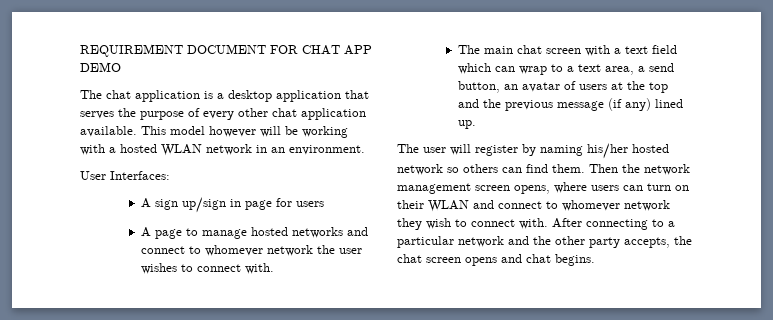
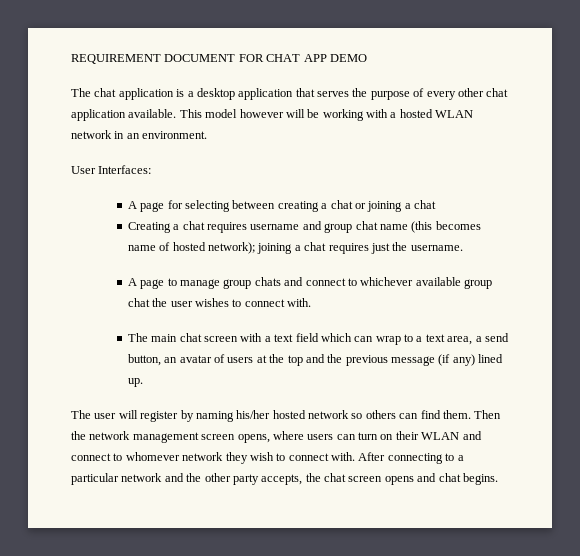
[155,197,325,213] sign up/sign in page for users -> [140,200,437,212] [127,221,481,233] [127,242,463,254] page for selecting between creating a chat or joining a chat // Creating a chat requires username and group chat name (this becomes name of hosted network); joining a chat requires just the username.
[251,227,369,238] [141,245,314,256] hosted networks and connect to whomever network -> [223,277,493,289] [127,298,150,307] group chats and connect to whichever available group chat

